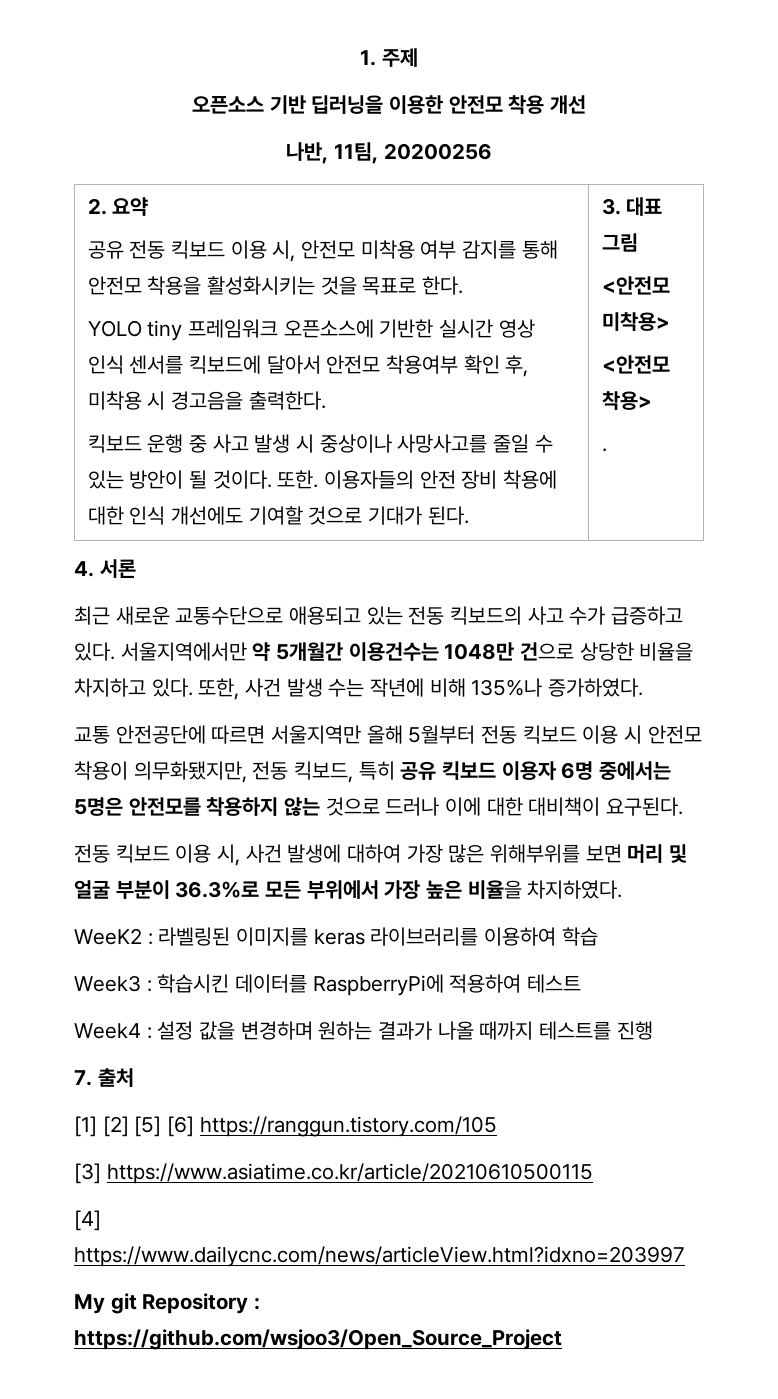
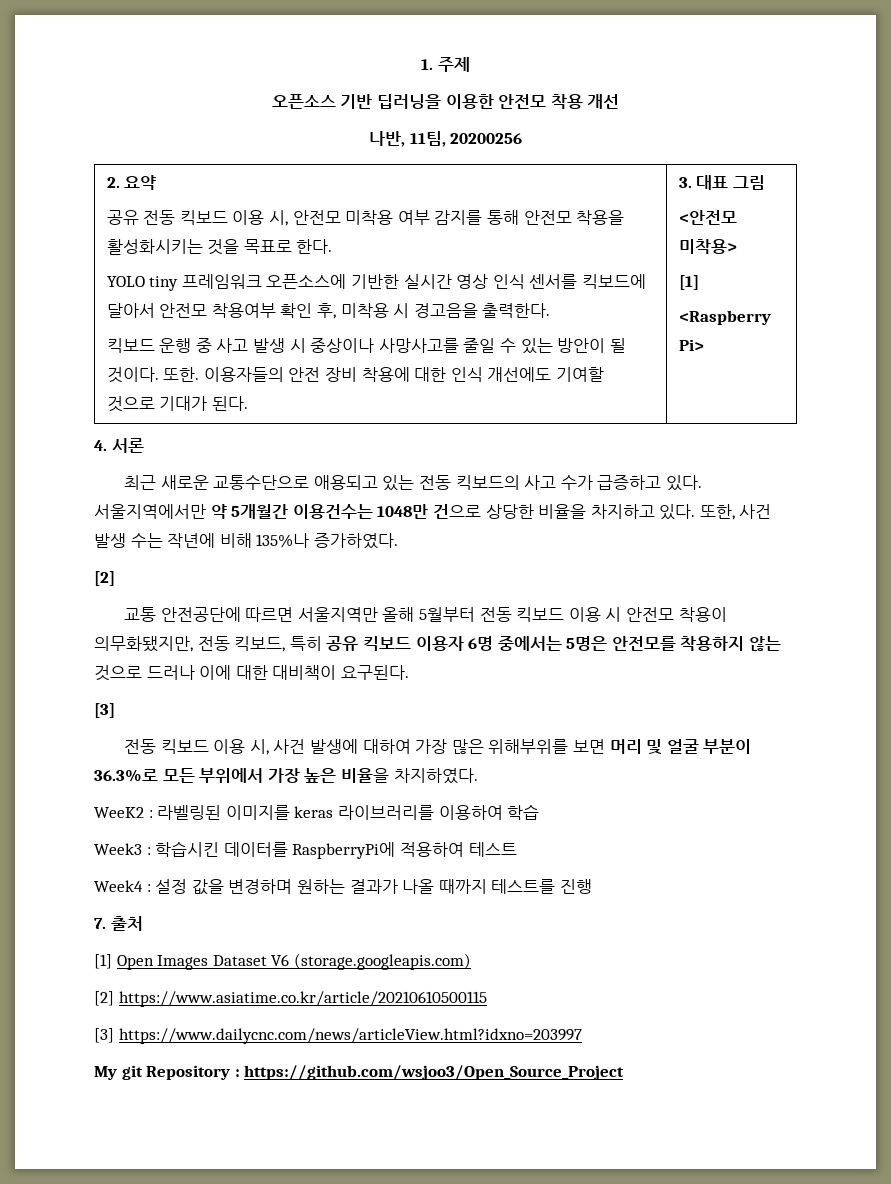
[601,355,670,374] [601,391,652,410] [601,448,607,452] <안전모 착용> // . -> [678,275,699,290] [678,310,771,325] [678,339,704,351] [1] // <Raspberry Pi>
(644, 687) none -> [94,571,115,586] // [2]
(684, 806) none -> [94,703,115,718] // [3]
[102,1116,497,1137] [74,1163,593,1184] [74,1210,101,1231] [2] [5] [6] https://ranggun.tistory.com/105 // [3] https://www.asiatime.co.kr/article/20210610500115 // [4] -> [116,953,471,970] [94,991,487,1007] [94,1028,114,1043] Open Images Dataset V6 (storage.googleapis.com) // [2] https://www.asiatime.co.kr/article/20210610500115 // [3]

